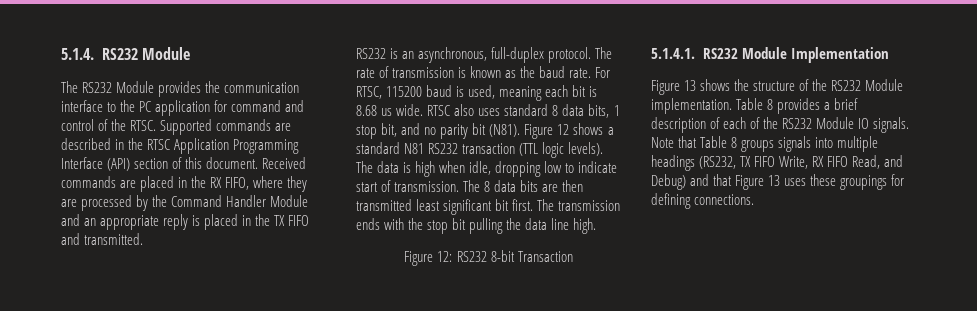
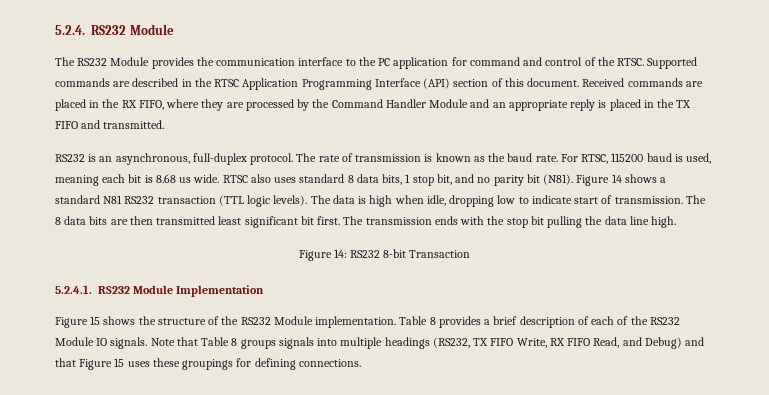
[61,48,94,60] 5.1.4. -> [55,25,85,35] 5.2.4.
[557,124,570,135] 12 -> [611,174,622,183] 14
[437,251,453,262] 12: -> [333,249,347,258] 14:
[651,48,695,59] 5.1.4.1. -> [55,285,92,294] 5.2.4.1.
[684,80,697,91] 13 -> [90,316,101,325] 15
[768,175,781,186] 13 -> [114,358,125,367] 15

